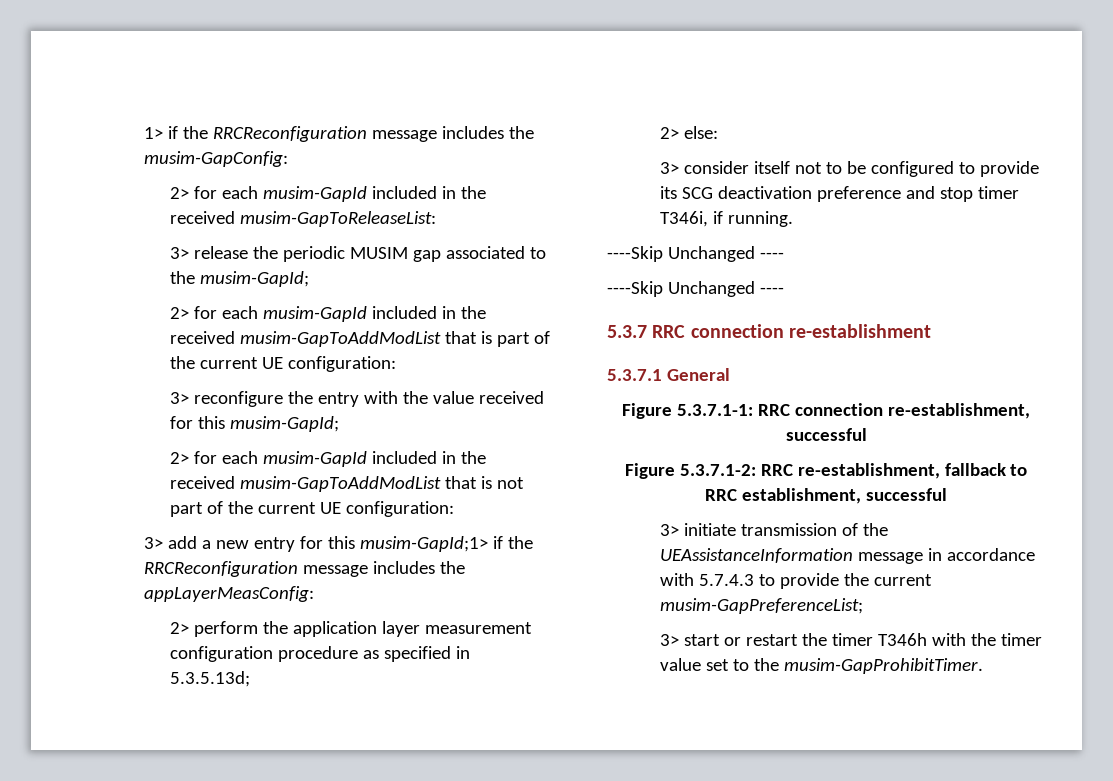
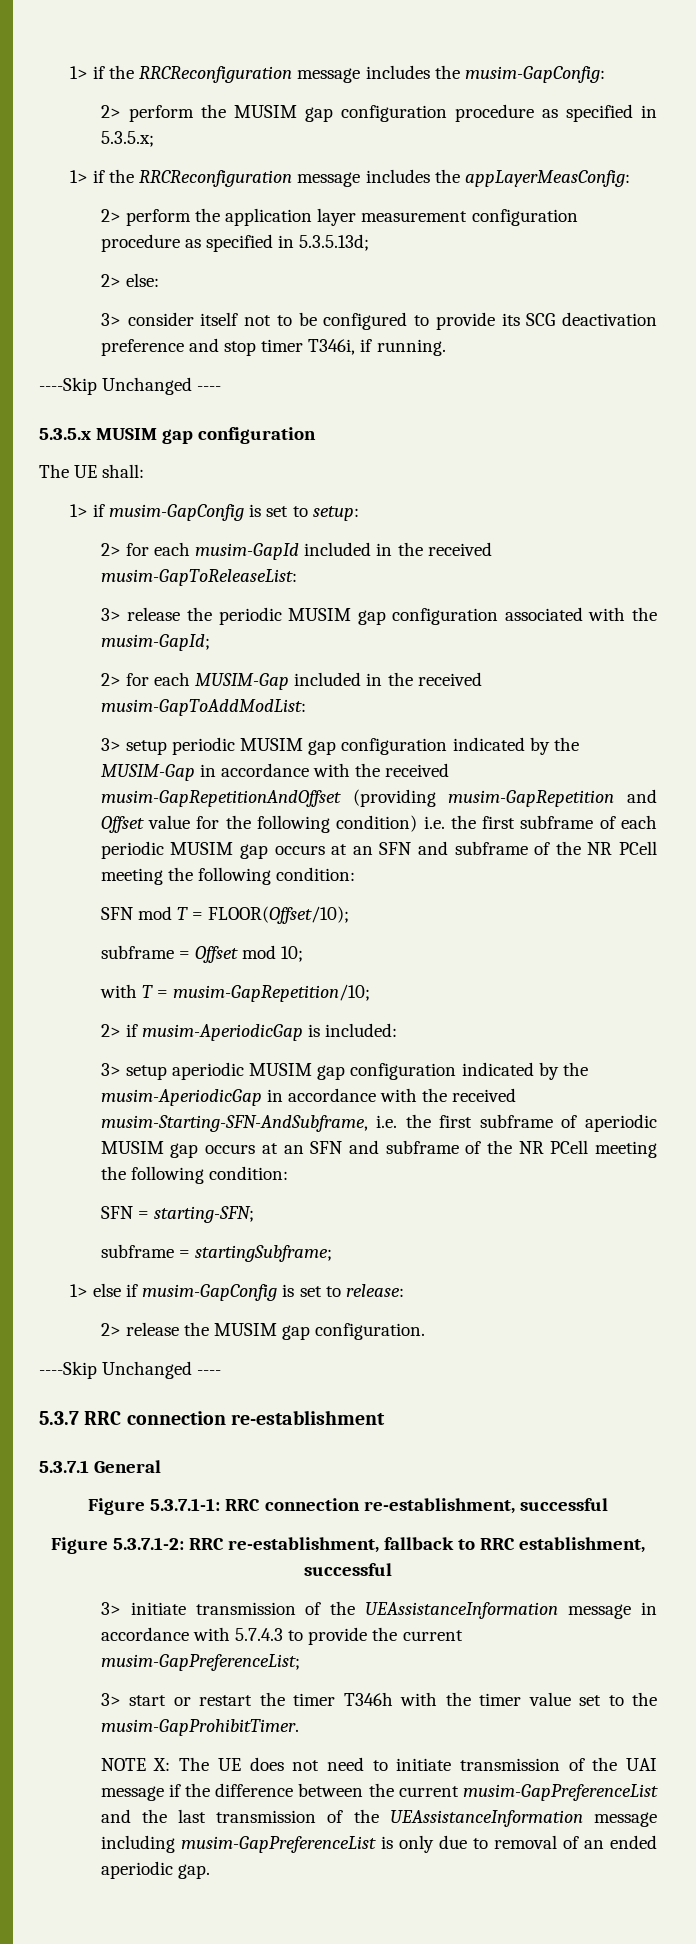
[194,186,487,202] [170,211,437,227] [170,246,547,262] [170,271,310,287] [170,306,487,322] [170,331,551,347] [170,356,397,372] [170,391,545,407] [170,416,340,432] [170,451,487,467] [170,476,525,492] [170,501,455,517] [143,536,488,552] for each musim-GapId included in the received musim-GapToReleaseList: // 3> release the periodic MUSIM gap associated to the musim-GapId; // 2> for each musim-GapId included in the received musim-GapToAddModList that is part of the current UE configuration: // 3> reconfigure the entry with the value received for this musim-GapId; // 2> for each musim-GapId included in the received musim-GapToAddModList that is not part of the current UE configuration: // 3> add a new entry for this musim-GapId;1> -> [128,104,658,122] [100,131,154,147] [69,170,88,183] perform the MUSIM gap configuration procedure as specified in 5.3.5.x; // 1>
(784, 255) none -> [39,427,317,444] [39,464,145,478] [69,504,359,521] [100,542,492,560] [100,569,297,586] [100,607,657,625] [100,634,210,651] [100,672,482,690] [100,699,306,716] [100,737,579,755] [100,763,450,781] [100,789,657,807] [100,815,657,833] [100,841,657,859] [100,867,356,885] [100,906,350,924] [100,945,304,963] [99,984,371,1002] [100,1023,398,1041] [100,1062,588,1080] [100,1088,517,1106] [100,1114,658,1132] [100,1140,657,1158] [100,1166,289,1184] [100,1206,255,1223] [100,1244,333,1262] [69,1283,404,1301] [100,1322,426,1340] // 5.3.5.x MUSIM gap configuration // The UE shall: // 1> if musim-GapConfig is set to setup: // 2> for each musim-GapId included in the received musim-GapToReleaseList: // 3> release the periodic MUSIM gap configuration associated with the musim-GapId; // 2> for each MUSIM-Gap included in the received musim-GapToAddModList: // 3> setup periodic MUSIM gap configuration indicated by the MUSIM-Gap in accordance with the received musim-GapRepetitionAndOffset (providing musim-GapRepetition and Offset value for the following condition) i.e. the first subframe of each periodic MUSIM gap occurs at an SFN and subframe of the NR PCell meeting the following condition: // SFN mod T = FLOOR(Offset/10); // subframe = Offset mod 10; // with T = musim-GapRepetition/10; // 2> if musim-AperiodicGap is included: // 3> setup aperiodic MUSIM gap configuration indicated by the musim-AperiodicGap in accordance with the received musim-Starting-SFN-AndSubframe, i.e. the first subframe of aperiodic MUSIM gap occurs at an SFN and subframe of the NR PCell meeting the following condition: // SFN = starting-SFN; // subframe = startingSubframe; // 1> else if musim-GapConfig is set to release: // 2> release the MUSIM gap configuration.
(984, 666) none -> [100,1757,657,1771] [100,1783,658,1801] [100,1809,657,1827] [100,1835,658,1853] [100,1861,210,1879] // NOTE X: The UE does not need to initiate transmission of the UAI message if the difference between the current musim-GapPreferenceList and the last transmission of the UEAssistanceInformation message including musim-GapPreferenceList is only due to removal of an ended aperiodic gap.

